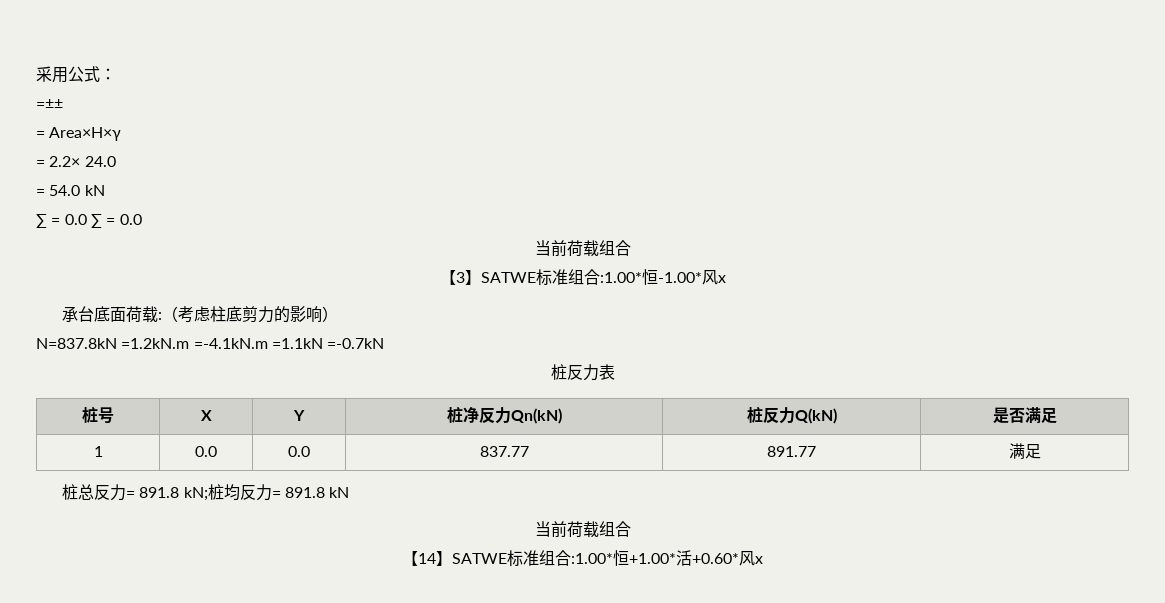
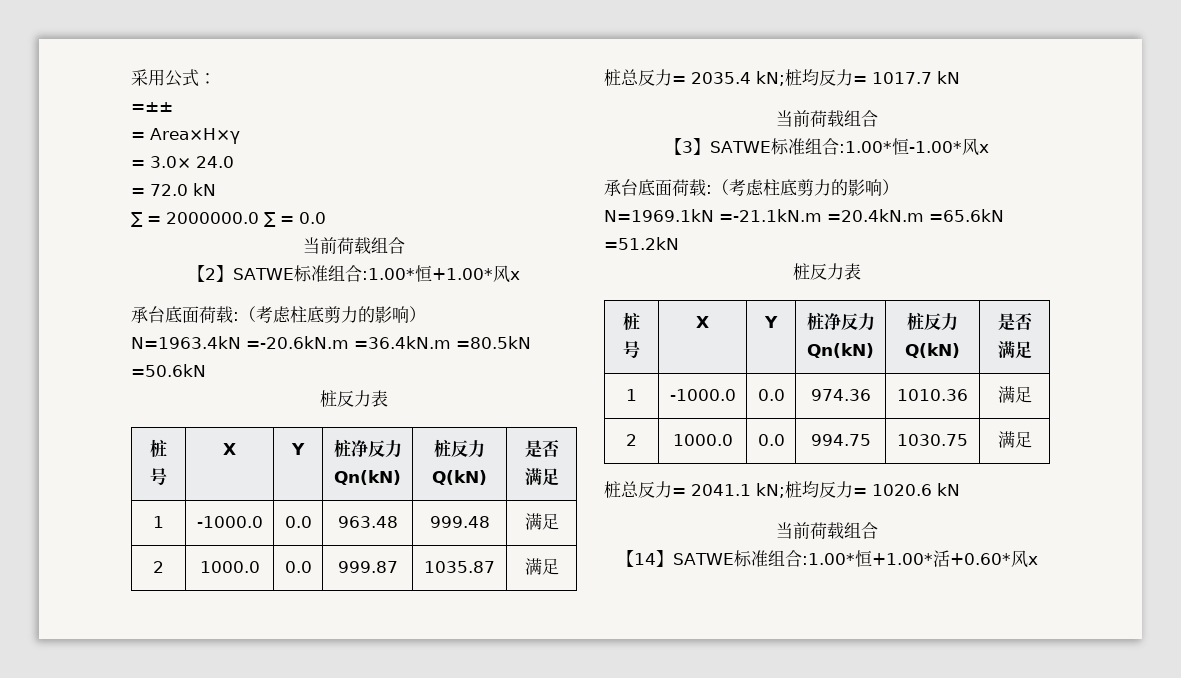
[49,156,81,167] 2.2× -> [150,156,191,168] 3.0×
[49,185,81,196] 54.0 -> [150,184,188,196] 72.0
[64,214,87,225] 0.0 -> [166,212,259,224] 2000000.0
(631, 248) none -> [188,265,520,283] [131,306,426,323] [131,336,531,349] [131,364,206,377] [320,390,388,407] [150,439,167,457] [150,468,167,485] [223,443,236,455] [291,443,305,455] [333,439,402,458] [334,470,401,485] [434,439,485,458] [432,470,487,485] [524,439,559,458] [524,468,559,486] [153,516,164,528] [196,516,263,528] [284,516,312,528] [337,516,398,528] [429,516,490,528] [524,513,559,530] [153,561,164,573] [199,561,260,573] [284,561,312,573] [337,561,398,573] [424,561,495,573] [524,558,559,575] [604,69,960,86] [776,110,878,127] // 【2】SATWE标准组合:1.00*恒+1.00*风x // 承台底面荷载:（考虑柱底剪力的影响） // N=1963.4kN =-20.6kN.m =36.4kN.m =80.5kN =50.6kN // 桩反力表 // 桩号 | X | Y | 桩净反力Qn(kN) | 桩反力Q(kN) | 是否满足 // 1 | -1000.0 | 0.0 | 963.48 | 999.48 | 满足 // 2 | 1000.0 | 0.0 | 999.87 | 1035.87 | 满足 // 桩总反力= 2035.4 kN;桩均反力= 1017.7 kN // 当前荷载组合
[36,338,385,349] N=837.8kN =1.2kN.m =-4.1kN.m =1.1kN =-0.7kN -> [604,209,1004,222] [604,237,679,250] N=1969.1kN =-21.1kN.m =20.4kN.m =65.6kN =51.2kN
[194,446,217,457] [288,446,310,457] [479,446,529,457] [767,446,816,457] [1008,443,1041,459] [61,484,325,501] 0.0 | 0.0 | 837.77 | 891.77 | 满足 // 桩总反力= 891.8 kN;桩均反力= 891.8 -> [669,389,736,401] [757,389,785,401] [810,389,871,401] [897,389,968,401] [997,386,1032,403] [626,434,637,446] [672,434,733,446] [757,434,785,446] [810,434,871,446] [897,434,968,446] [997,431,1032,448] [604,481,932,498] -1000.0 | 0.0 | 974.36 | 1010.36 | 满足 // 2 | 1000.0 | 0.0 | 994.75 | 1030.75 | 满足 // 桩总反力= 2041.1 kN;桩均反力= 1020.6

